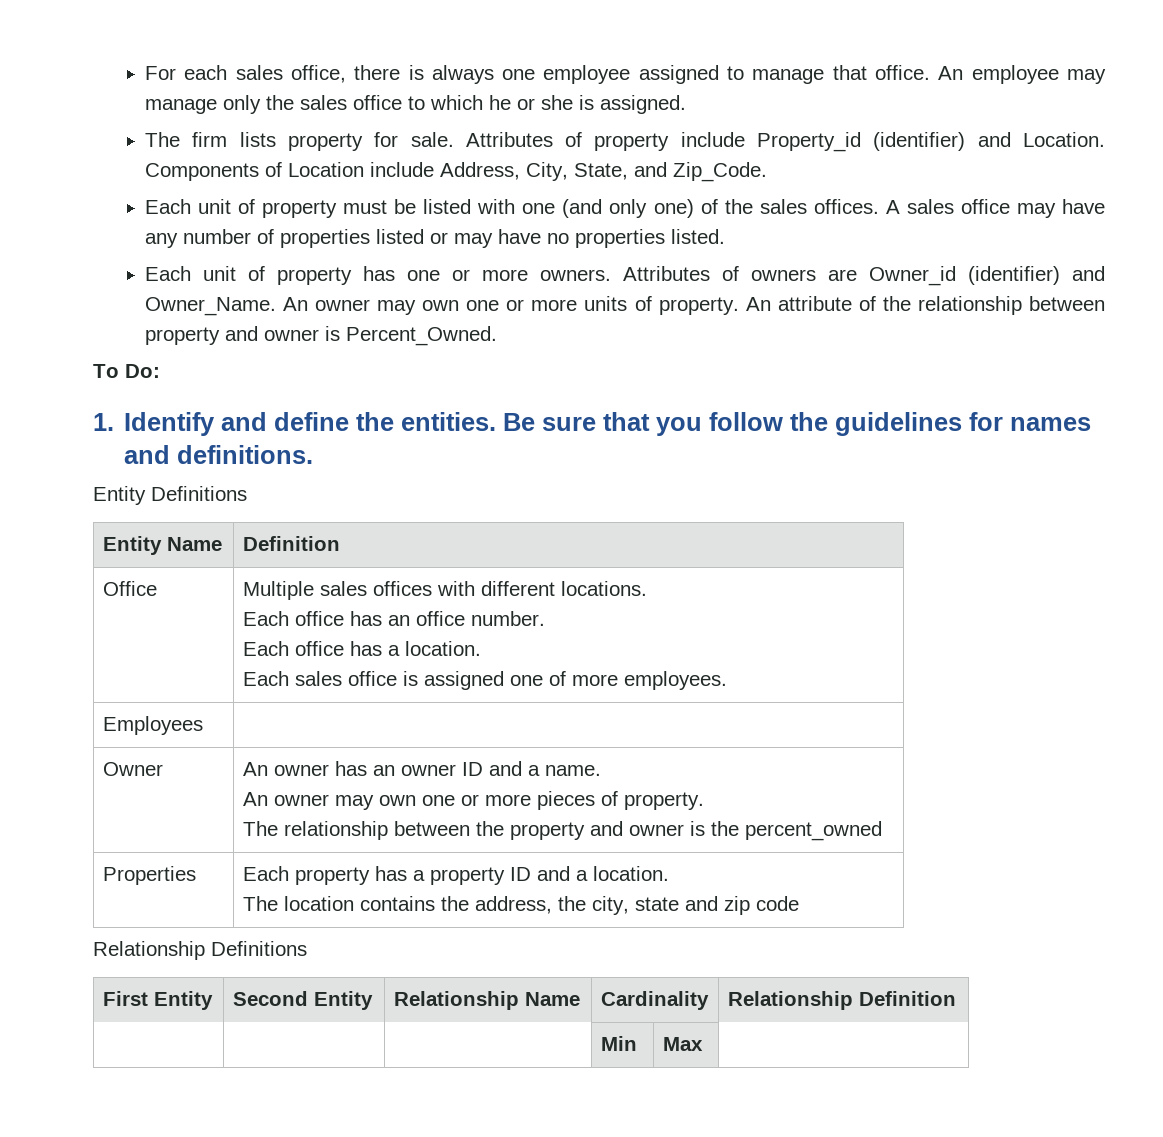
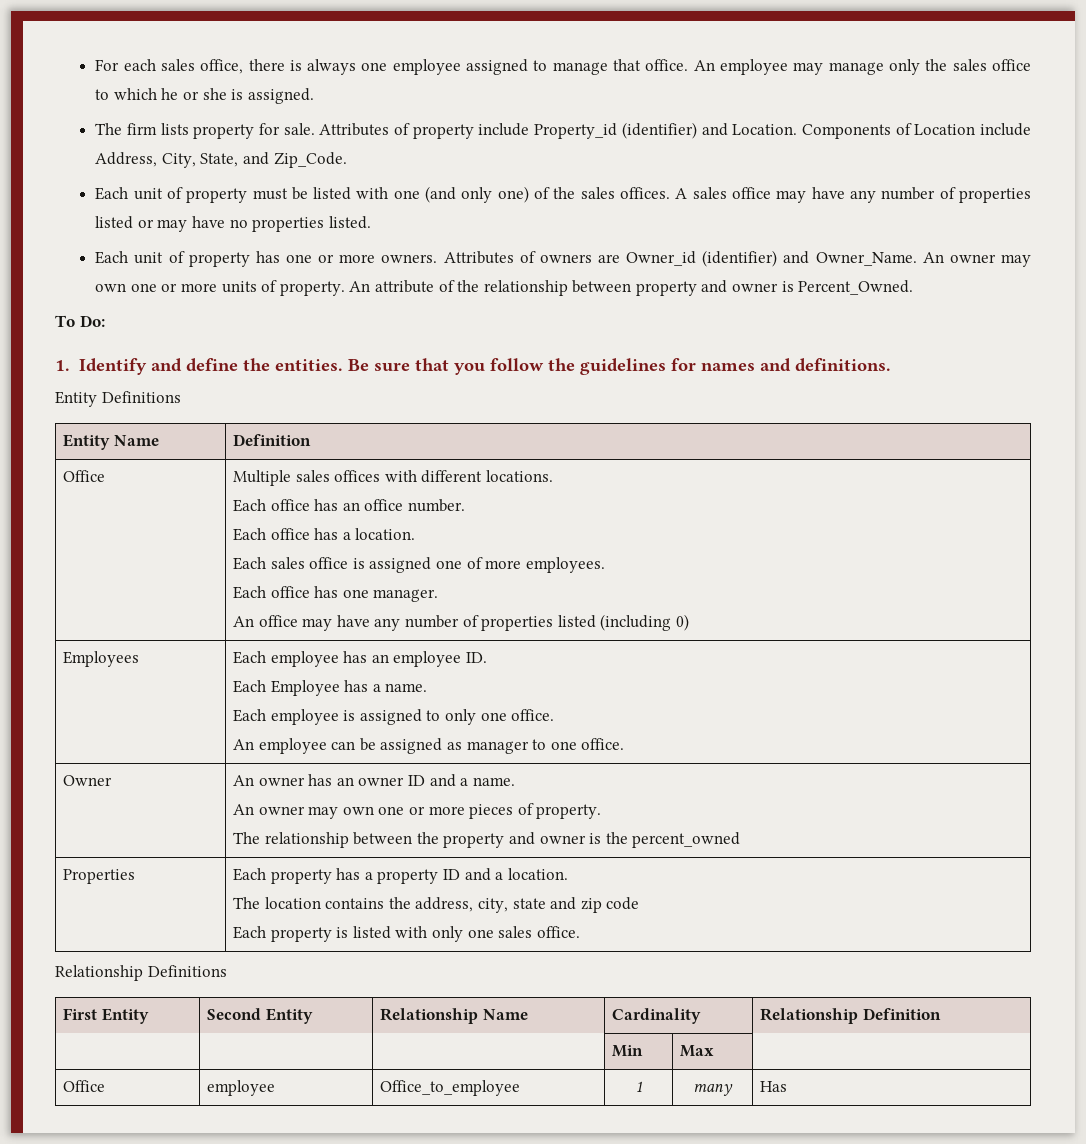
[102,716,203,735] // Employees | -> [233,586,439,602] [233,614,689,631] [63,651,140,667] [233,651,488,667] [233,680,428,696] [233,709,555,725] [233,738,625,754] // Each office has one manager. // An office may have any number of properties listed (including 0) // Employees | Each employee has an employee ID. // Each Employee has a name. // Each employee is assigned to only one office. // An employee can be assigned as manager to one office.
[557,896,586,911] the -> (474, 904) none
(799, 903) none -> [233,926,580,942] // Each property is listed with only one sales office.
(703, 1044) none -> [63,1080,106,1092] [207,1080,276,1096] [380,1080,521,1096] [634,1081,643,1092] [693,1084,733,1096] [760,1081,788,1092] // Office | employee | Office_to_employee | 1 | many | Has

